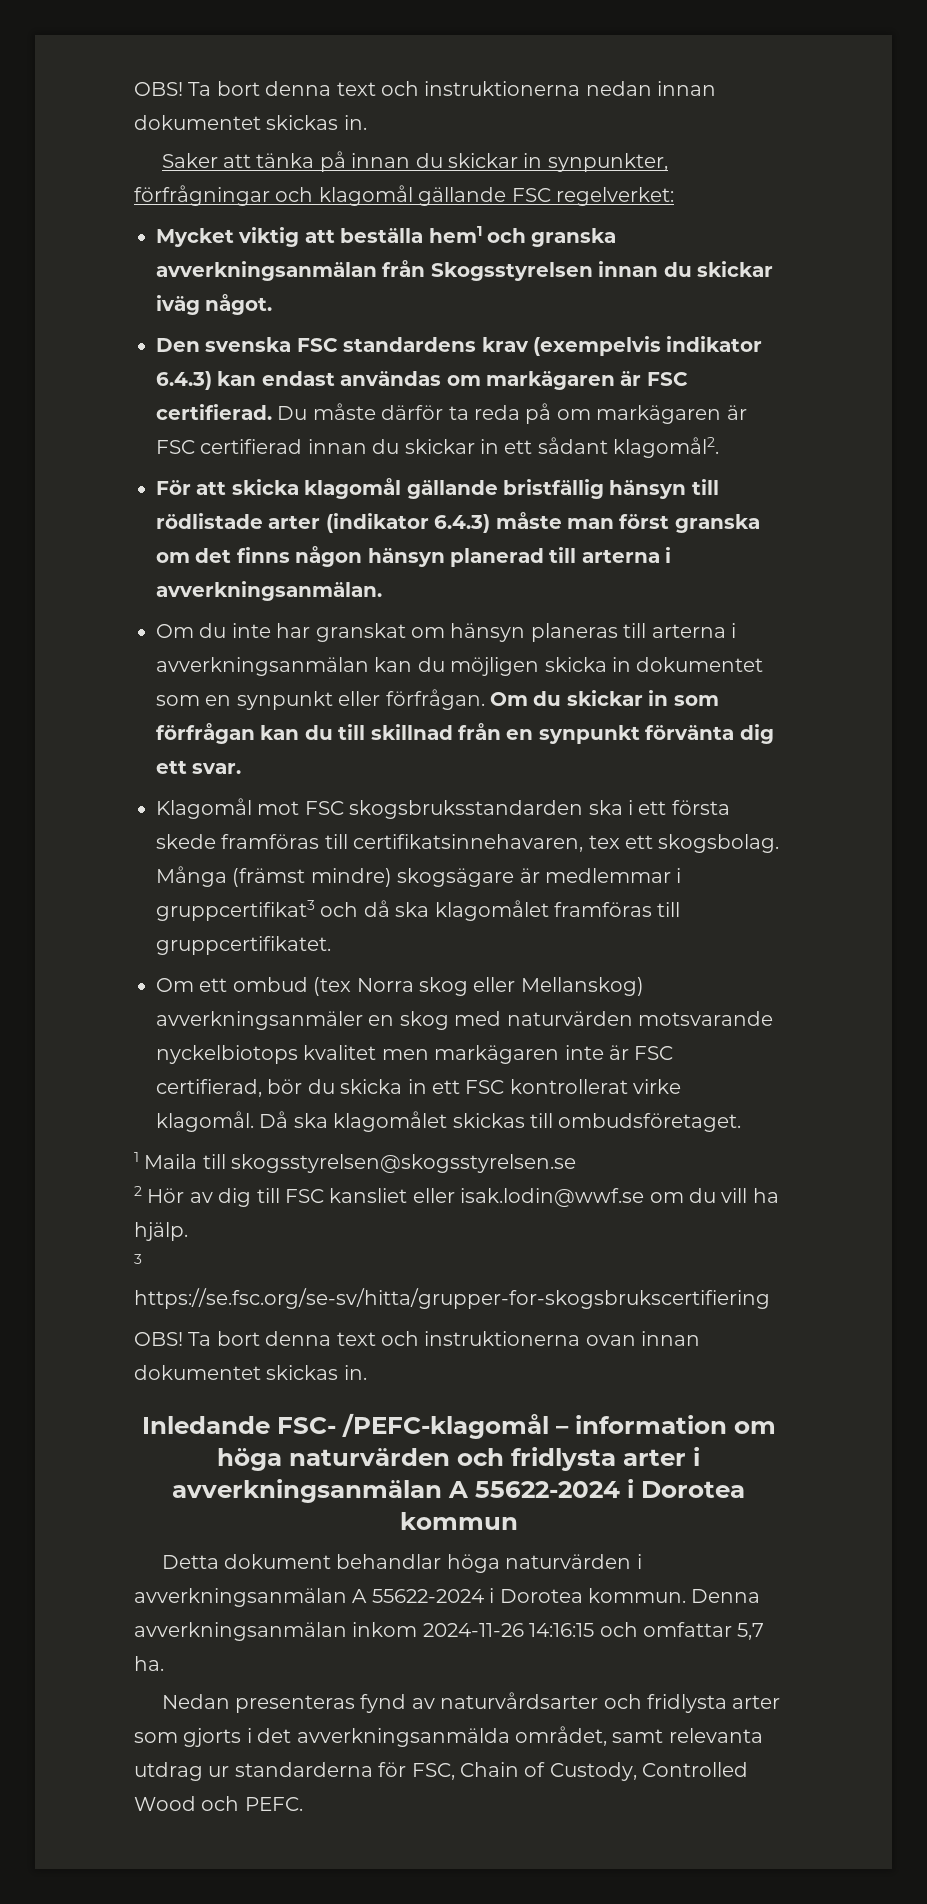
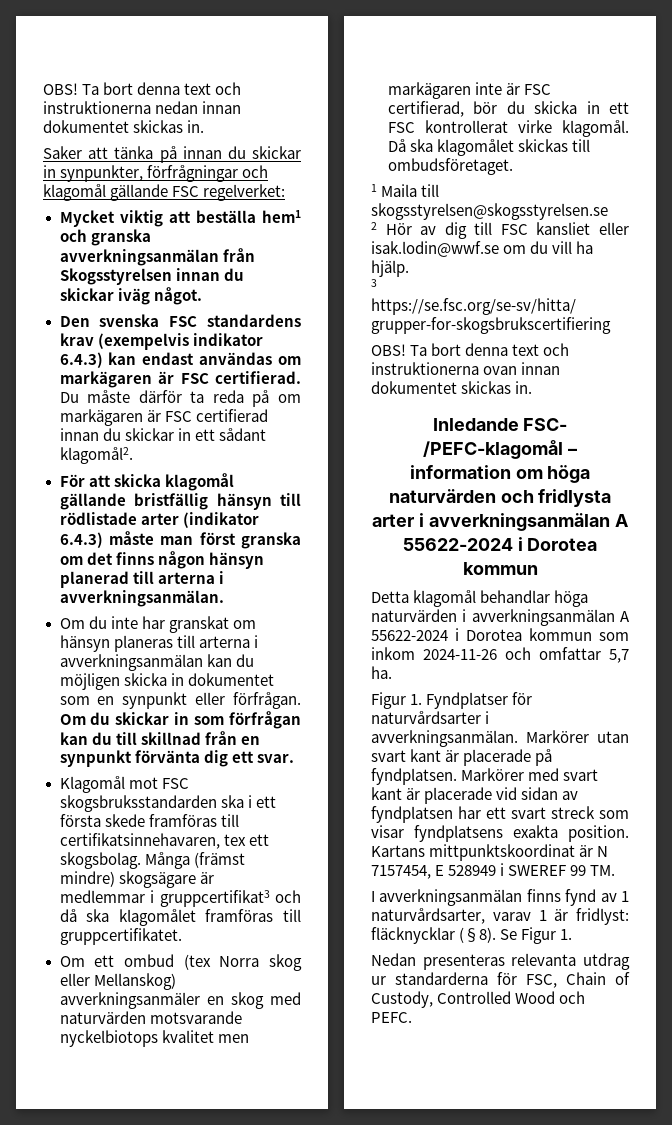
[223,1554,331,1569] dokument -> [413,590,477,607] klagomål
[588,1588,761,1603] [134,1622,347,1641] kommun. Denna avverkningsanmälan -> [529,628,629,641] kommun som
[529,1623,595,1637] 14:16:15 -> (497, 654) none
[161,1692,781,1713] [134,1726,664,1747] Nedan presenteras fynd av naturvårdsarter och fridlysta arter som gjorts i det avverkningsanmälda området, samt -> [371,692,533,709] [371,711,490,724] [371,730,629,747] [371,749,553,766] [371,768,599,785] [371,787,579,804] [371,806,629,823] [371,825,629,842] [371,844,609,861] [371,863,616,879] [371,889,629,906] [371,908,629,925] [371,927,573,944] [371,953,505,970] Figur 1. Fyndplatser för naturvårdsarter i avverkningsanmälan. Markörer utan svart kant är placerade på fyndplatsen. Markörer med svart kant är placerade vid sidan av fyndplatsen har ett svart streck som visar fyndplatsens exakta position. Kartans mittpunktskoordinat är N 7157454, E 528949 i SWEREF 99 TM. // I avverkningsanmälan finns fynd av 1 naturvårdsarter, varav 1 är fridlyst: fläcknycklar (§8). Se Figur 1. // Nedan presenteras

